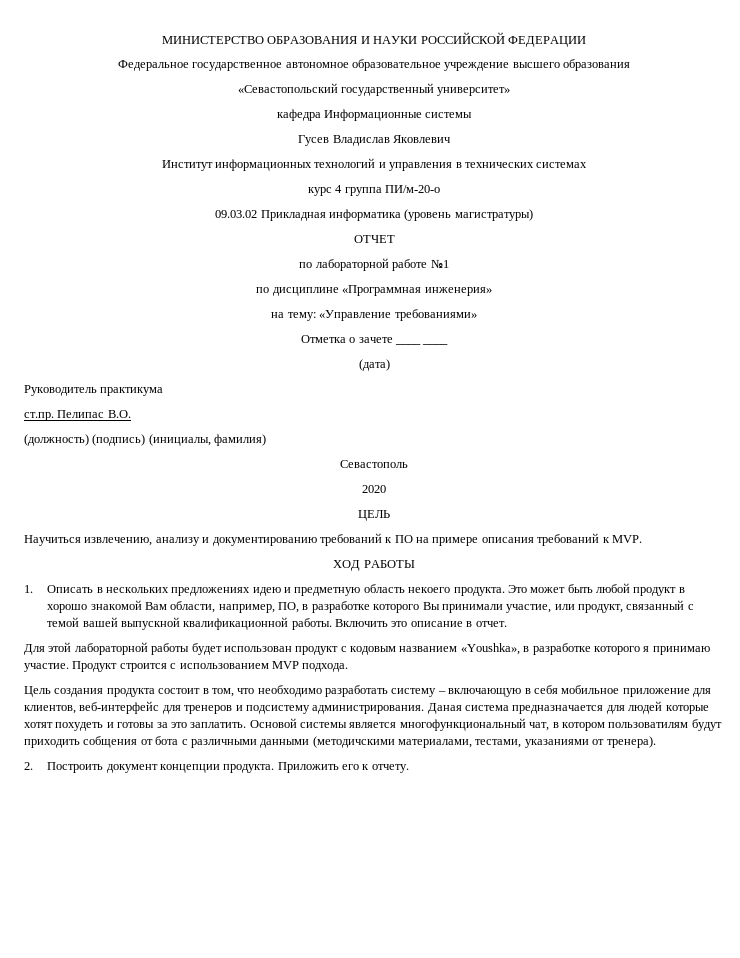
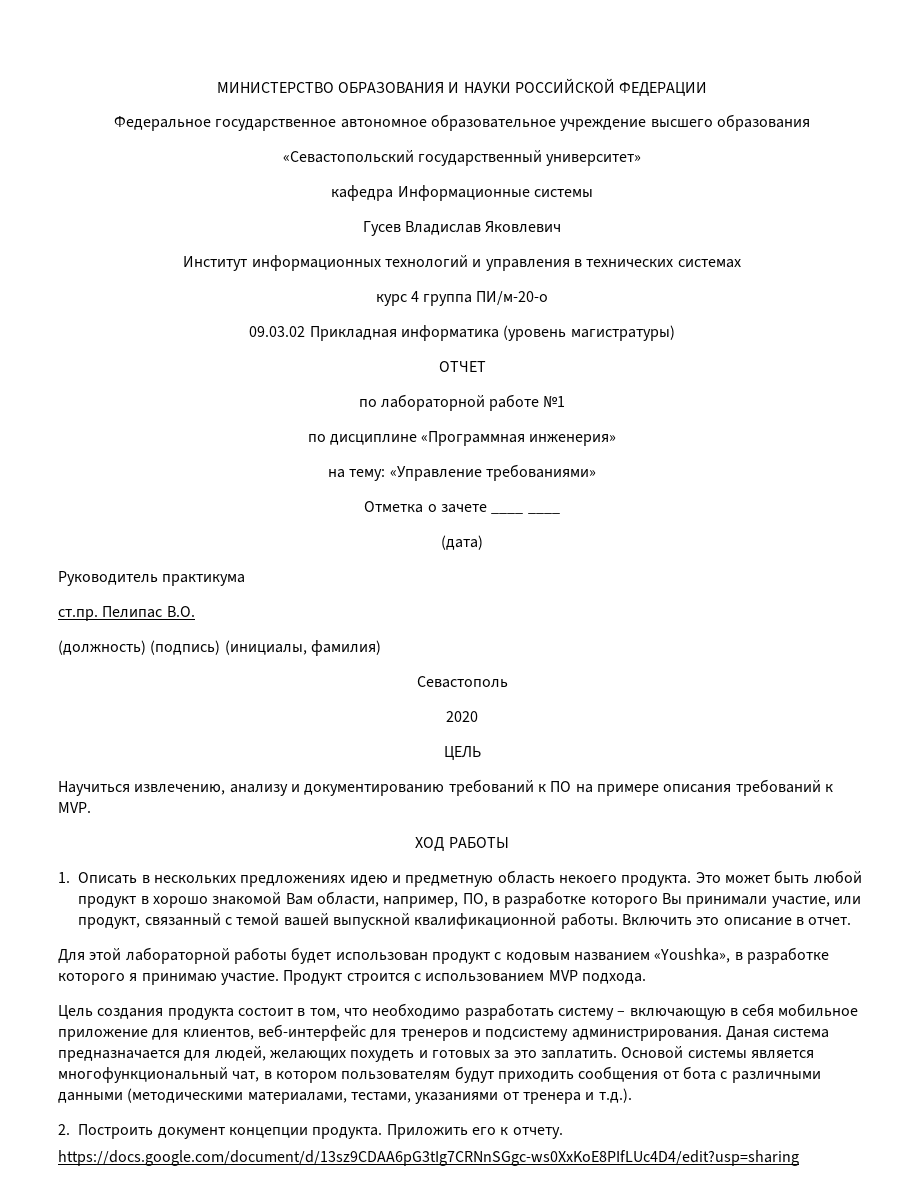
[628,701,709,714] [24,722,53,728] людей которые хотят -> [214,1046,346,1061] людей, желающих
[117,722,155,728] готовы -> [431,1050,490,1058] готовых
[608,722,689,728] пользоватилям -> [341,1071,451,1080] пользователям
[83,736,138,748] собщения -> [578,1066,659,1082] сообщения
[312,736,395,748] (методичскими -> [127,1088,244,1103] (методическими
[606,736,656,748] тренера). -> [522,1088,632,1104] тренера и т.д.).
(409, 768) none -> [58,1150,799,1166] // https://docs.google.com/document/d/13sz9CDAA6pG3tIg7CRNnSGgc-ws0XxKoE8PIfLUc4D4/edit?usp=sharing

